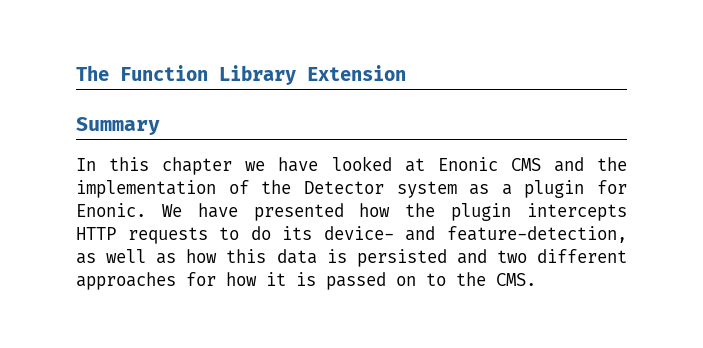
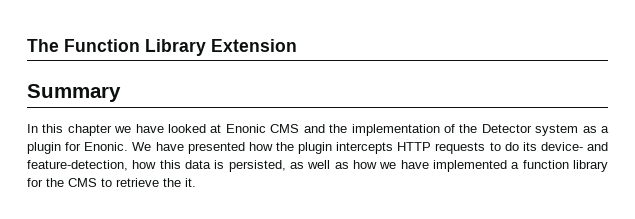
[76,249,627,267] [76,272,536,290] as well as how this data is persisted and two different approaches for how it is passed on to the CMS. -> [132,160,608,172] [27,178,196,187] how this data is persisted, as well as how we have implemented a function library for the CMS to retrieve the it.

